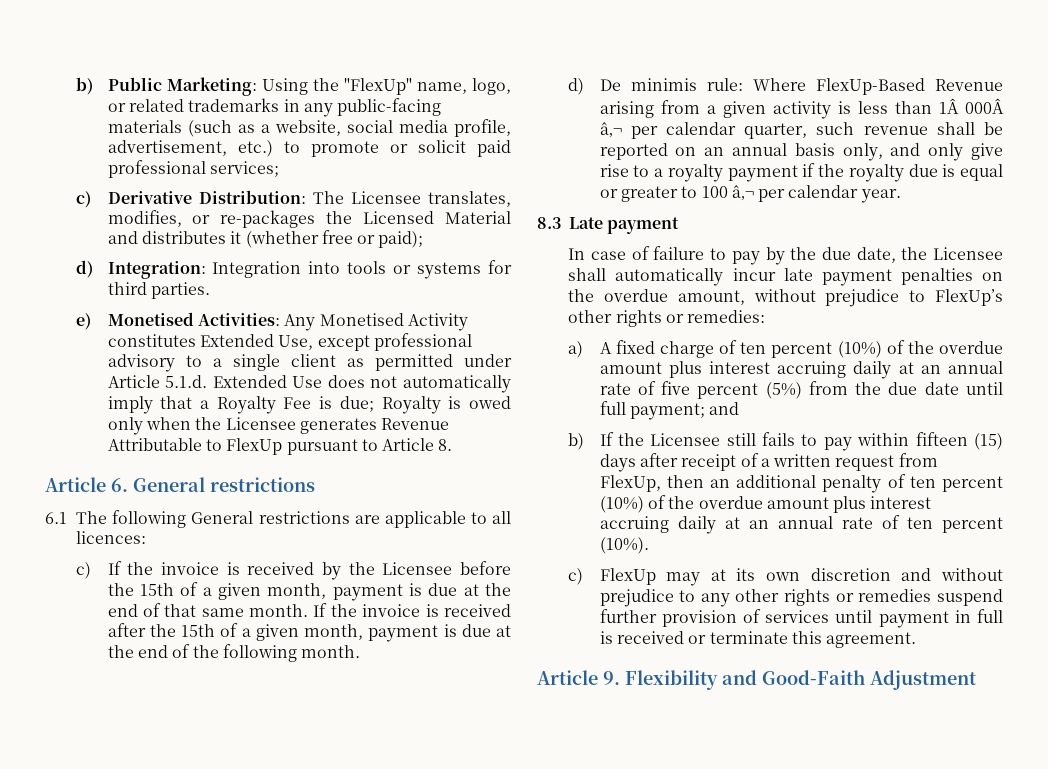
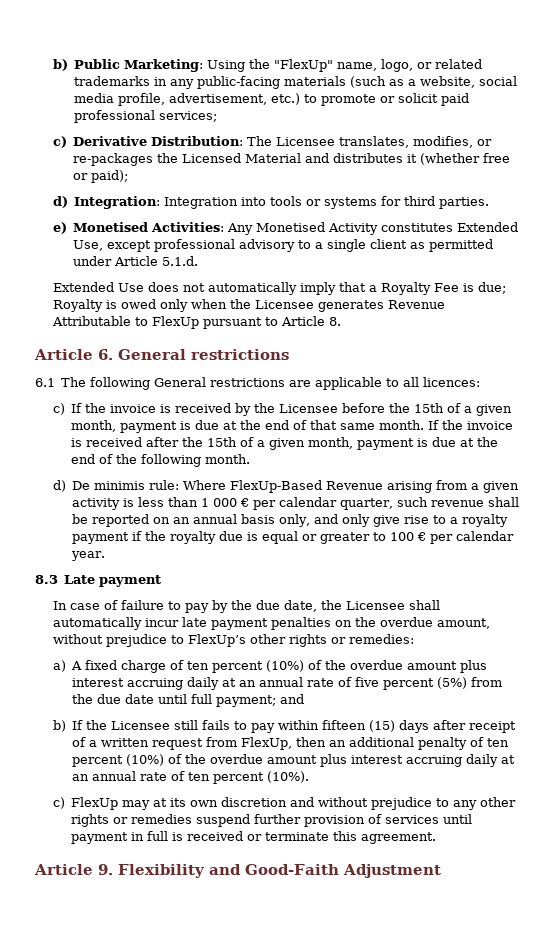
(208, 381) none -> (199, 261) //
[938,98,1004,114] [599,122,622,138] 1Â 000Â â‚¬ -> [201,498,250,507] 1 000 €
[731,185,754,201] â‚¬ -> [417,532,427,541] €

